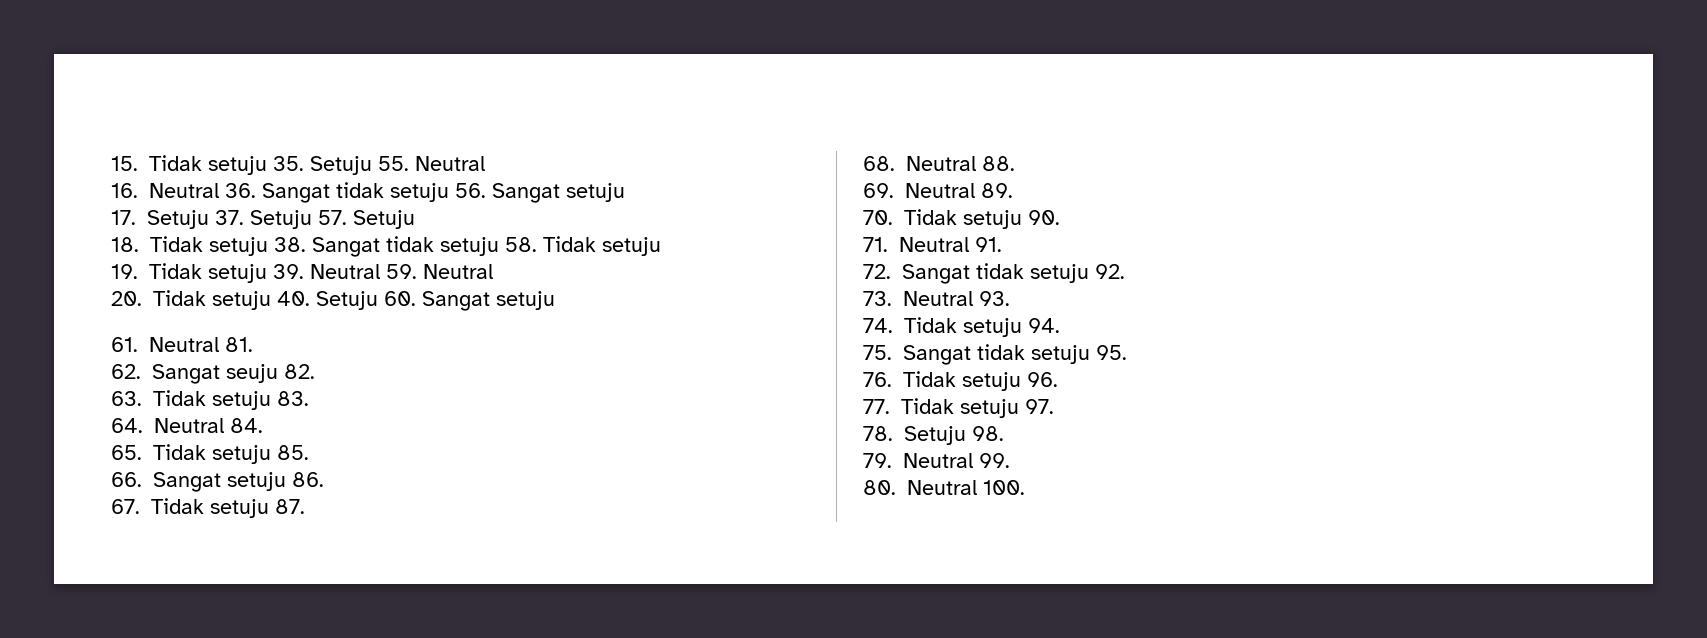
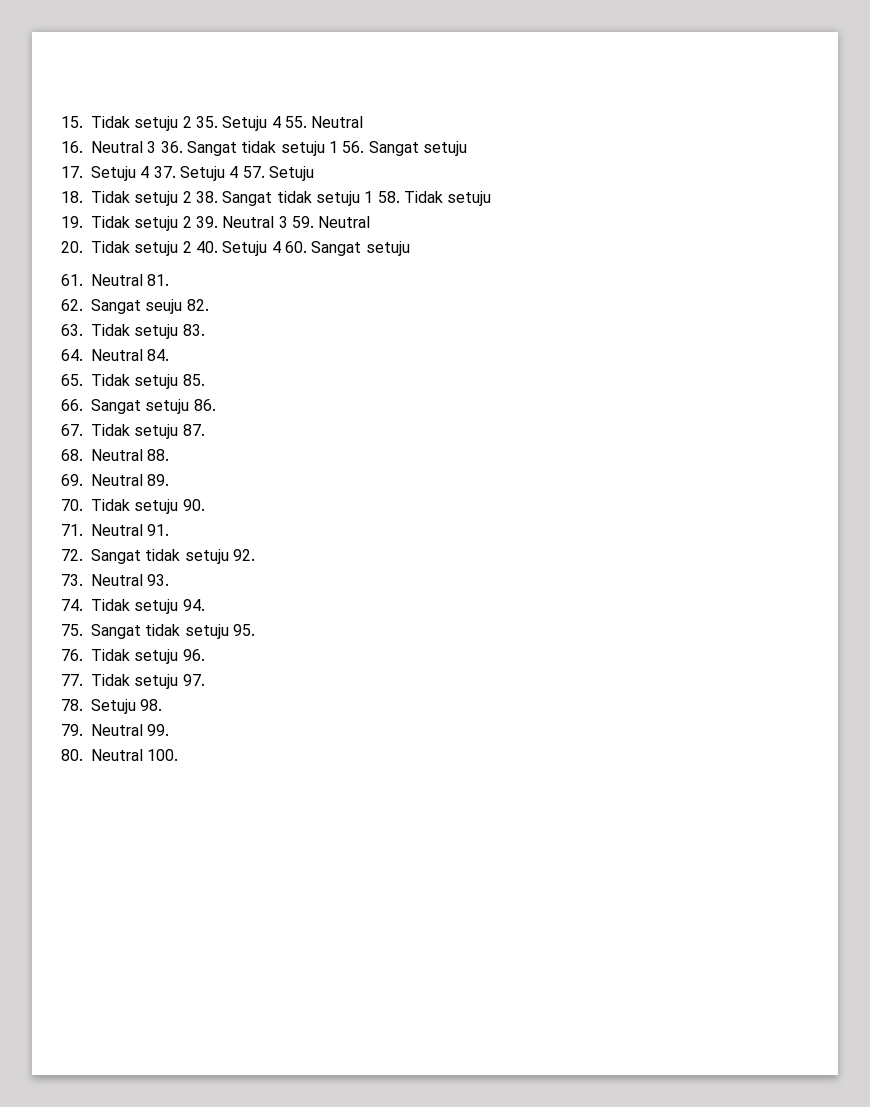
(267, 165) none -> [182,116,192,128] 2
(372, 165) none -> [271,116,281,128] 4
(219, 190) none -> [147,141,157,153] 3
(449, 192) none -> [328,141,338,153] 1
(209, 219) none -> [140,166,150,178] 4
(312, 219) none -> [229,166,239,178] 4
(268, 246) none -> [182,191,192,203] 2
(499, 246) none -> [364,191,374,203] 1
(267, 273) none -> [182,216,192,228] 2
(380, 271) none -> [278,216,288,228] 3
(271, 300) none -> [182,241,192,253] 2
(378, 300) none -> [271,241,281,253] 4

